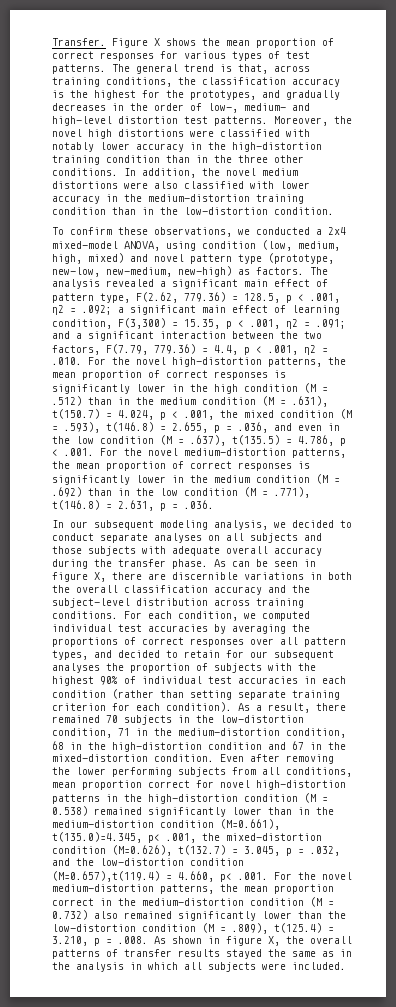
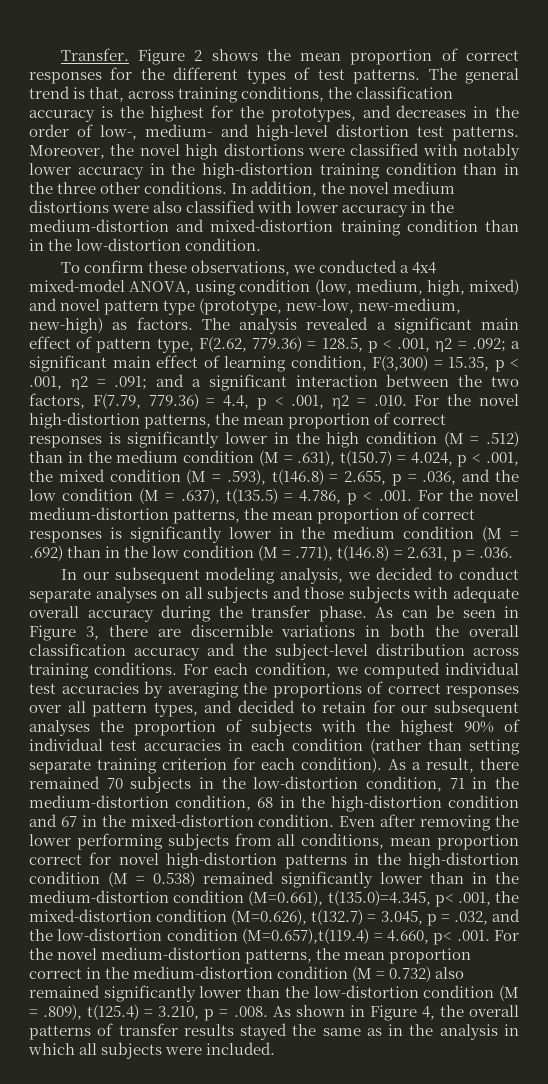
[154,38,160,46] X -> [194,50,203,61] 2
[184,51,226,59] various -> [140,67,239,80] the different
[286,90,340,100] gradually -> (391, 111) none
(250, 198) none -> [176,219,334,232] and mixed-distortion
[328,227,346,235] 2x4 -> [412,262,437,274] 4x4
[298,423,340,431] even in -> (491, 475) none
[52,572,106,582] figure X, -> [29,625,99,641] Figure 3,
[226,936,280,946] figure X, -> [369,1005,435,1021] Figure 4,

